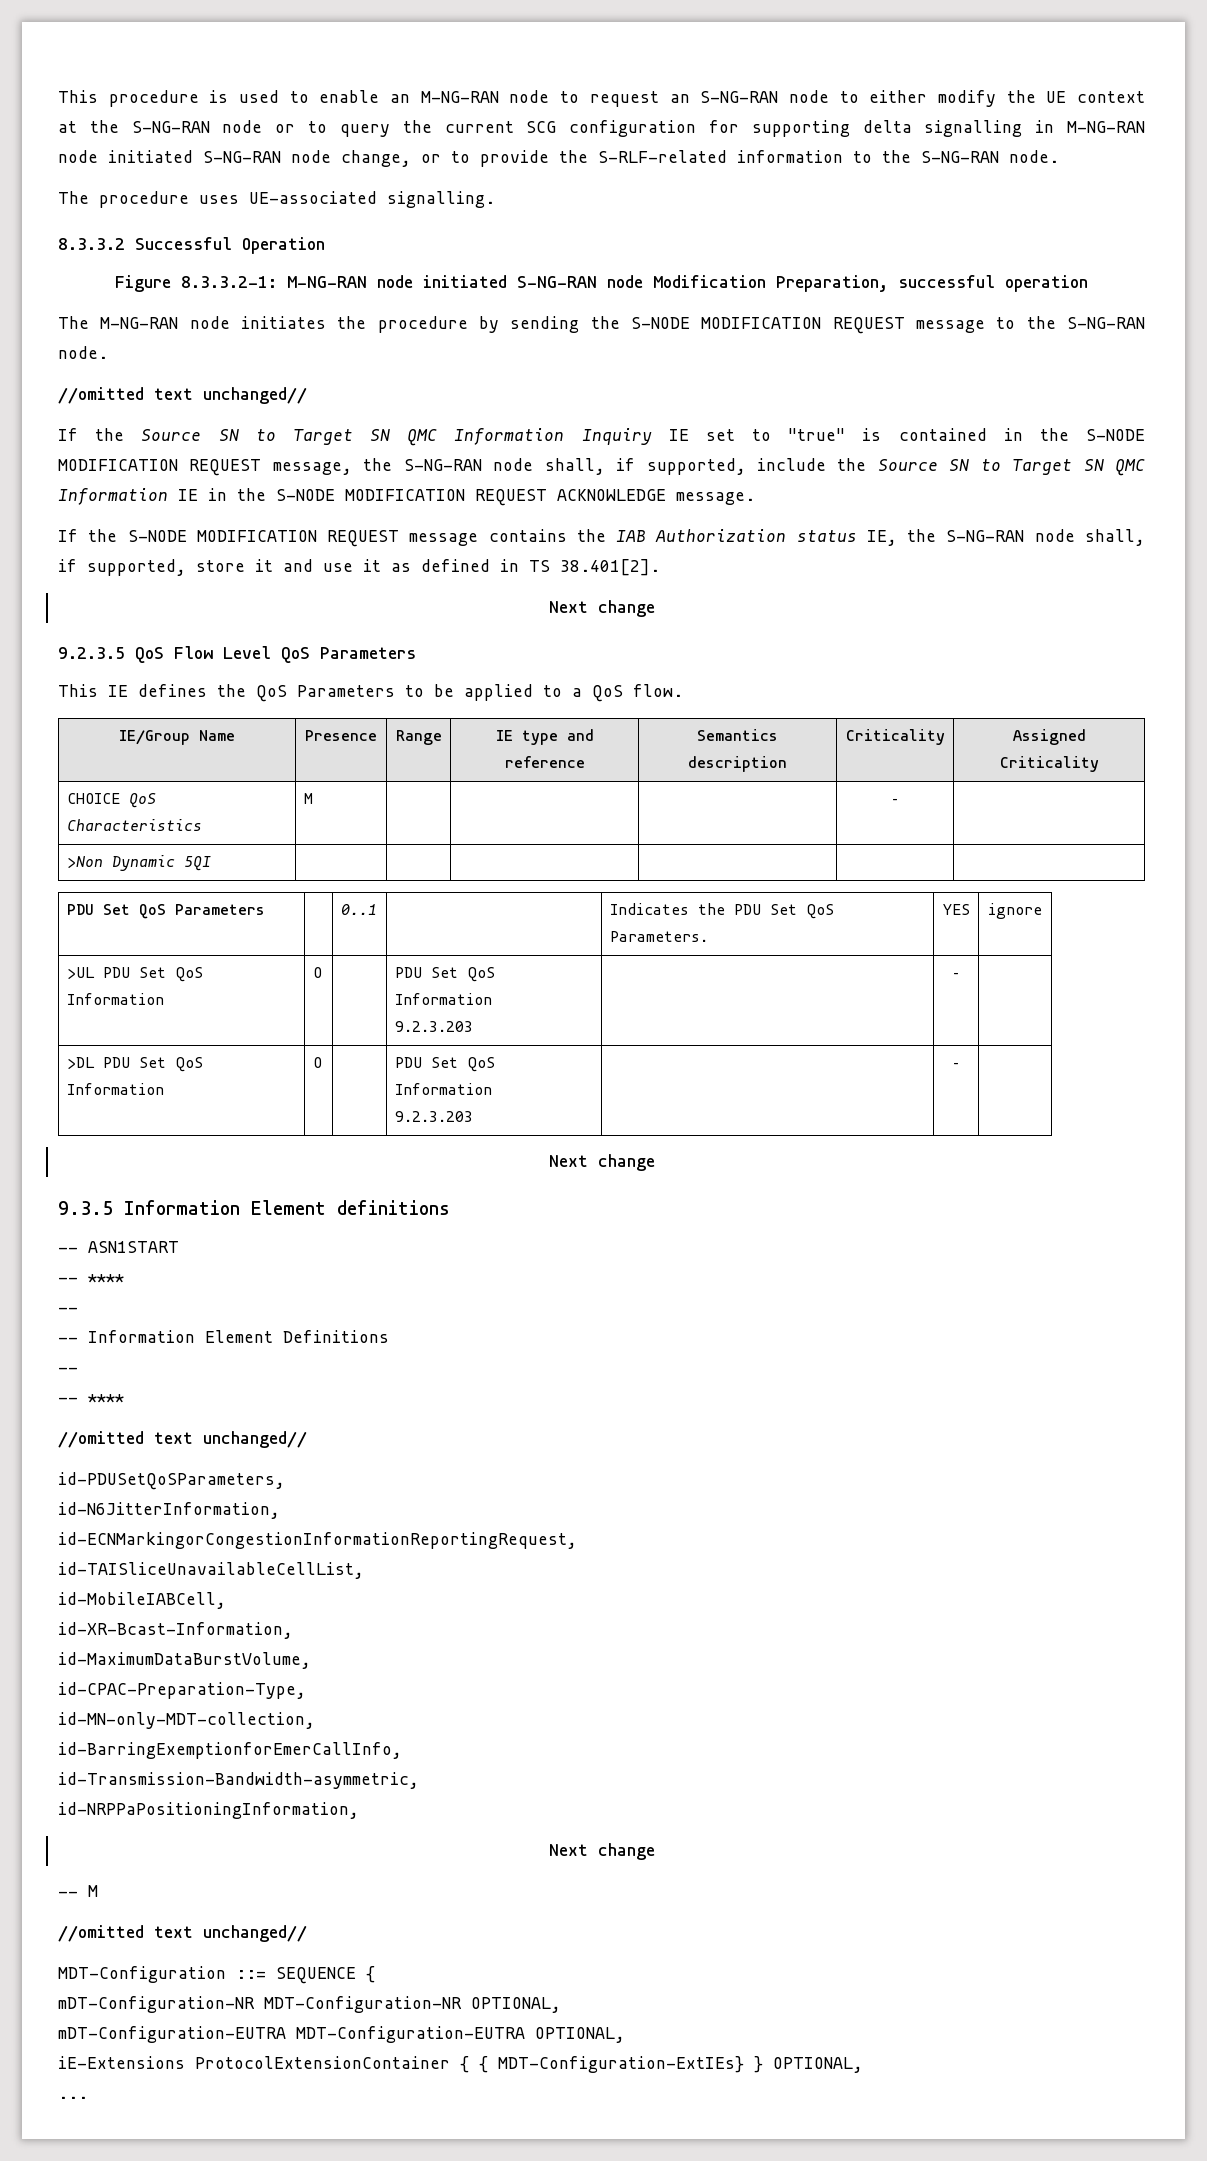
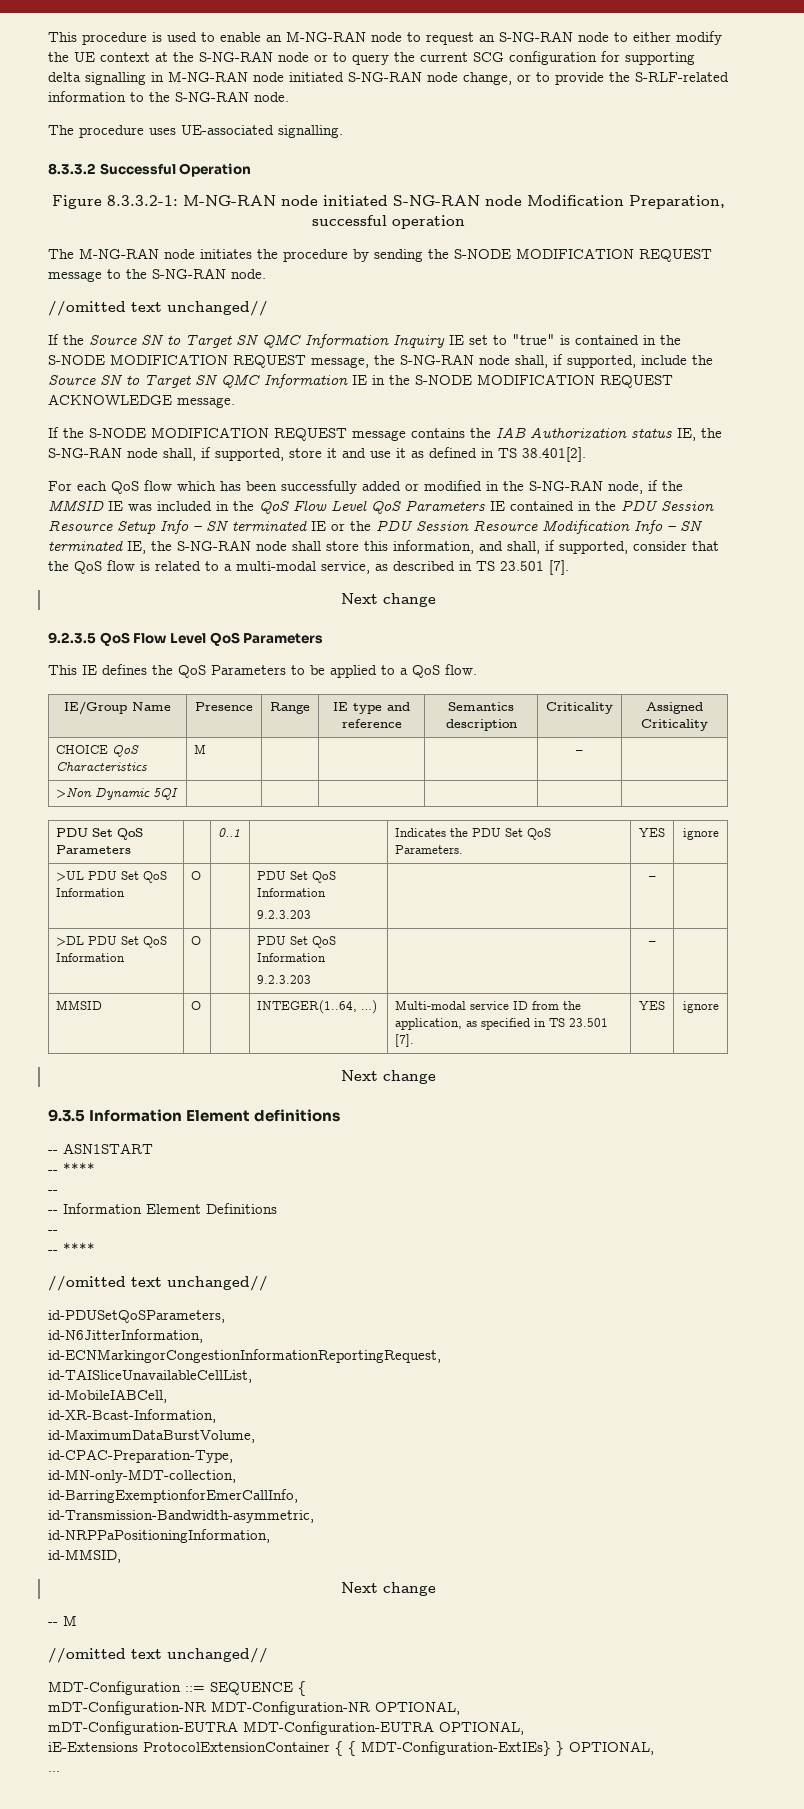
(660, 567) none -> [48,480,683,494] [48,500,714,514] [48,520,703,534] [48,540,719,554] [48,560,569,575] // For each QoS flow which has been successfully added or modified in the S-NG-RAN node, if the MMSID IE was included in the QoS Flow Level QoS Parameters IE contained in the PDU Session Resource Setup Info – SN terminated IE or the PDU Session Resource Modification Info – SN terminated IE, the S-NG-RAN node shall store this information, and shall, if supported, consider that the QoS flow is related to a multi-modal service, as described in TS 23.501 [7].
(960, 1065) none -> [56,1000,103,1010] [191,1001,202,1010] [257,1000,378,1014] [395,1000,582,1010] [395,1018,609,1030] [395,1034,415,1047] [639,1001,665,1010] [682,1001,719,1013] // MMSID | O | | INTEGER(1..64, …) | Multi-modal service ID from the application, as specified in TS 23.501 [7]. | YES | ignore
(359, 1810) none -> [48,1549,121,1563] // id-MMSID,

